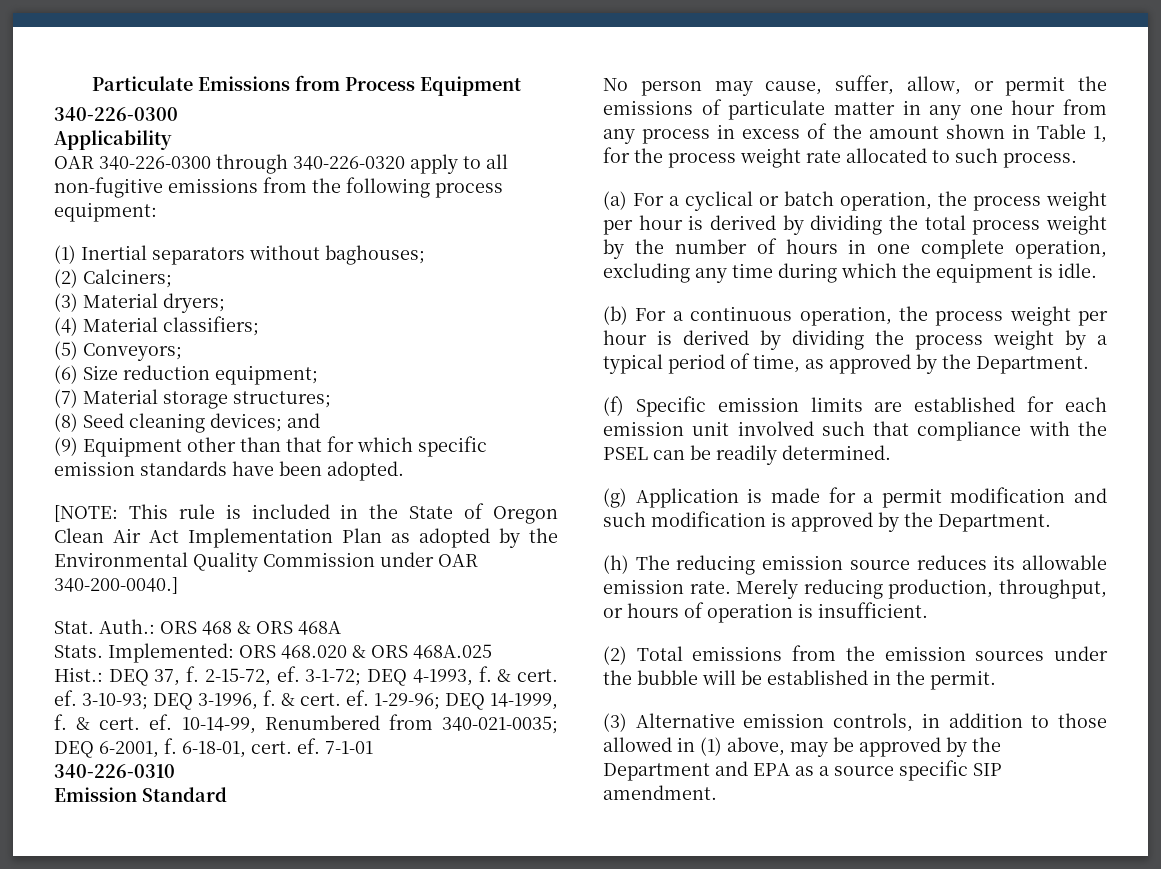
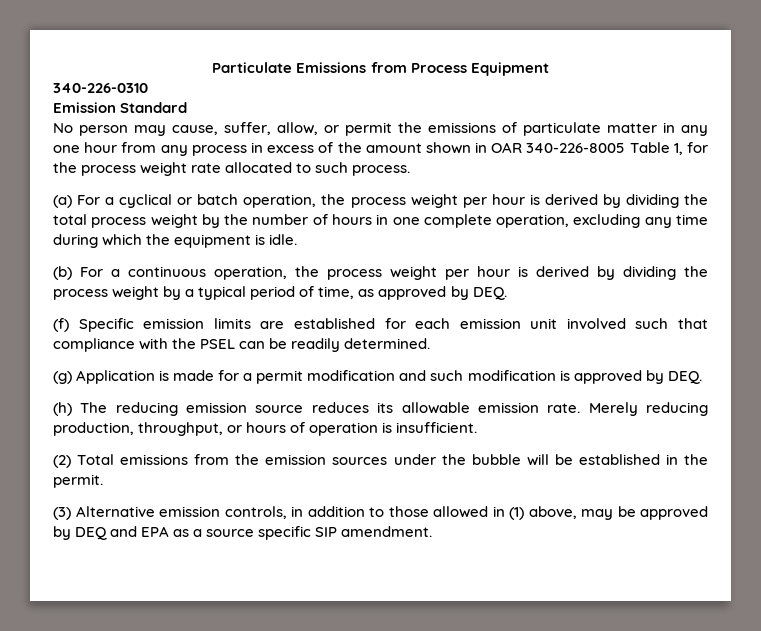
[54,107,178,121] [54,130,172,150] [54,154,508,174] [54,177,503,198] [54,202,157,222] [54,245,425,265] [54,269,172,288] [54,293,225,313] [54,316,259,336] [54,341,182,361] [54,365,318,385] [54,389,331,409] [54,413,320,433] [54,436,487,457] [54,461,404,481] [54,503,559,524] [54,528,558,548] [54,552,478,572] [54,577,178,594] [54,619,341,635] [54,643,492,663] [54,666,559,686] [54,690,558,710] [54,714,558,734] [54,738,373,758] // 340-226-0300 // Applicability // OAR 340-226-0300 through 340-226-0320 apply to all non-fugitive emissions from the following process equipment: // (1) Inertial separators without baghouses; // (2) Calciners; // (3) Material dryers; // (4) Material classifiers; // (5) Conveyors; // (6) Size reduction equipment; // (7) Material storage structures; // (8) Seed cleaning devices; and // (9) Equipment other than that for which specific emission standards have been adopted. // [NOTE: This rule is included in the State of Oregon Clean Air Act Implementation Plan as adopted by the Environmental Quality Commission under OAR 340-200-0040.] // Stat. Auth.: ORS 468 & ORS 468A // Stats. Implemented: ORS 468.020 & ORS 468A.025 // Hist.: DEQ 37, f. 2-15-72, ef. 3-1-72; DEQ 4-1993, f. & cert. ef. 3-10-93; DEQ 3-1996, f. & cert. ef. 1-29-96; DEQ 14-1999, f. & cert. ef. 10-14-99, Renumbered from 340-021-0035; DEQ 6-2001, f. 6-18-01, cert. ef. 7-1-01 -> (549, 69) none
(1030, 131) none -> [491,142,626,153] OAR 340-226-8005
[942,354,1089,374] the Department. -> [472,287,507,300] DEQ.
[904,512,1051,532] the Department. -> [667,371,702,384] DEQ.
[972,737,1001,752] [603,763,710,781] the Department -> [75,527,108,540] DEQ

